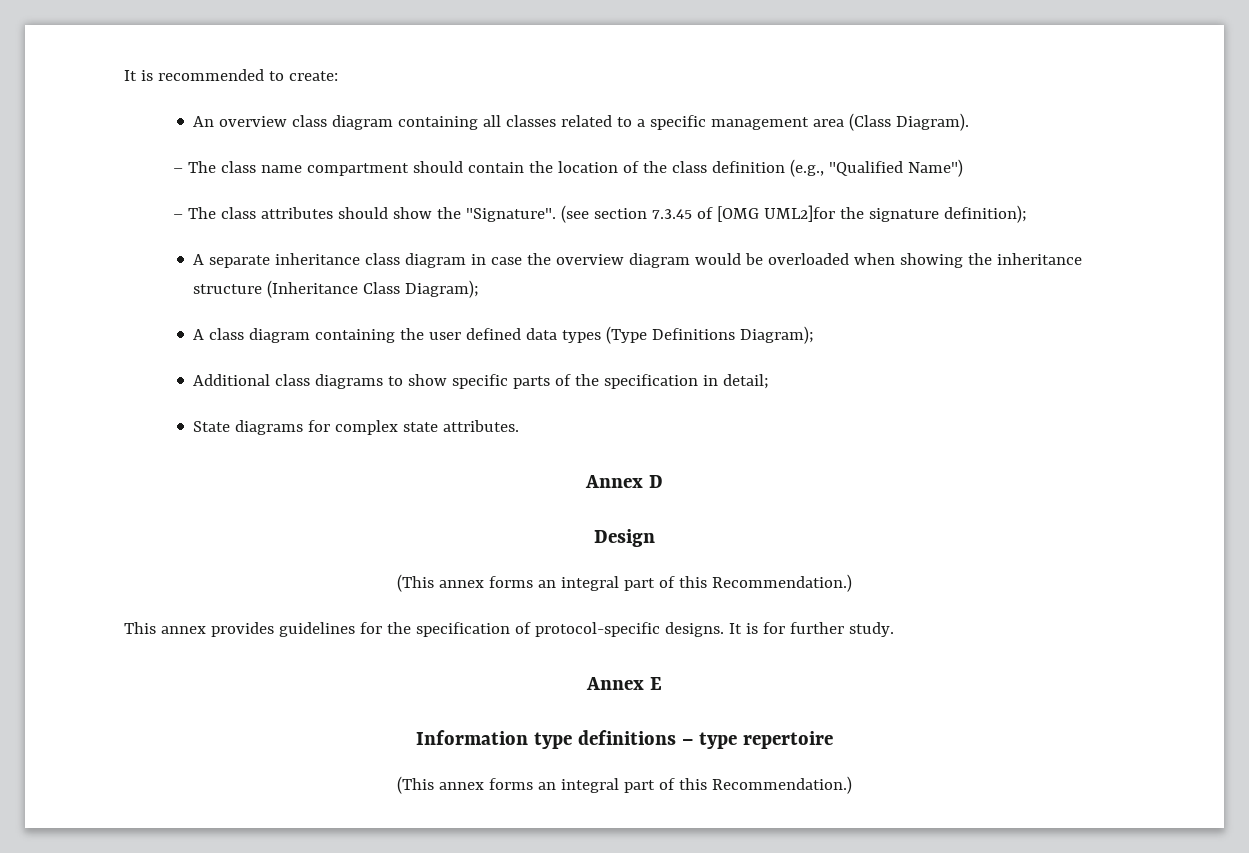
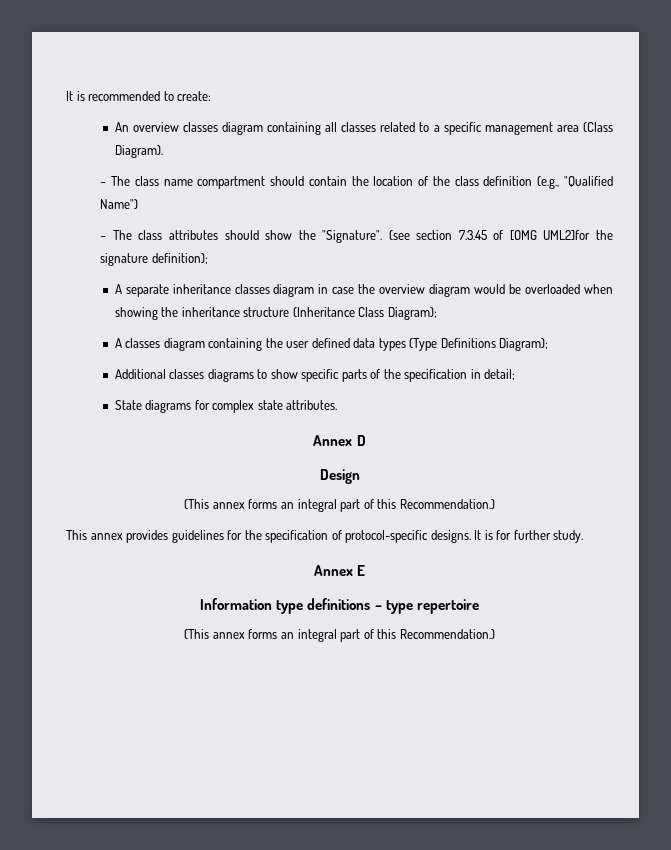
[292,115,328,127] class -> [182,122,218,132] classes
[365,253,401,265] class -> [234,284,270,294] classes
[209,328,245,340] class -> [125,338,161,348] classes
[275,374,311,386] class -> [169,369,205,379] classes

